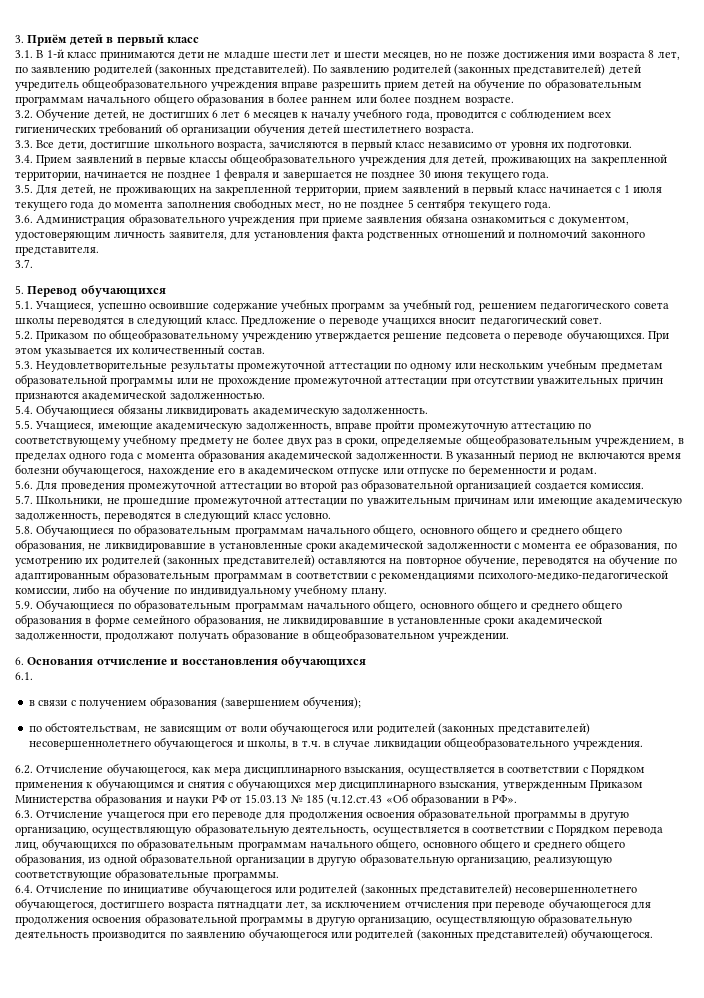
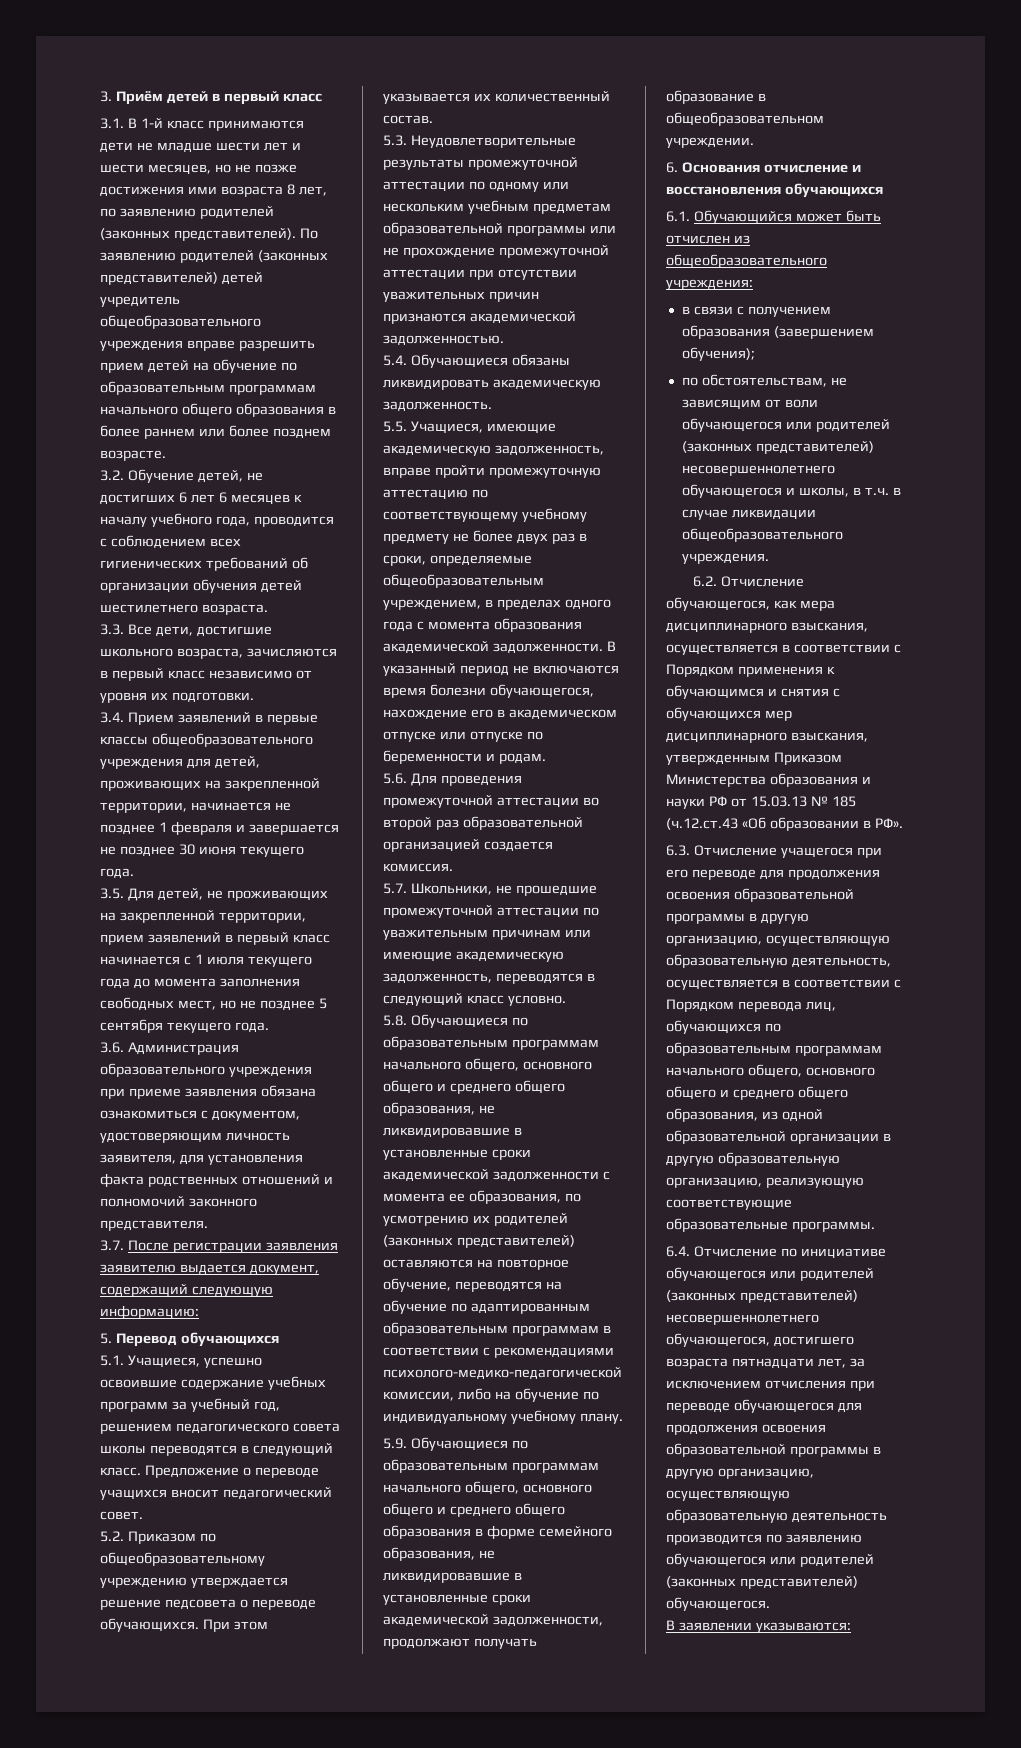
(33, 263) none -> [127,1240,338,1253] [100,1264,319,1275] [100,1284,273,1297] [100,1305,199,1319] После регистрации заявления заявителю выдается документ, содержащий следующую информацию:
(33, 676) none -> [693,210,881,224] [666,235,750,244] [666,254,827,268] [666,279,753,290] Обучающийся может быть отчислен из общеобразовательного учреждения:
(654, 934) none -> [666,1620,851,1633] // В заявлении указываются:

